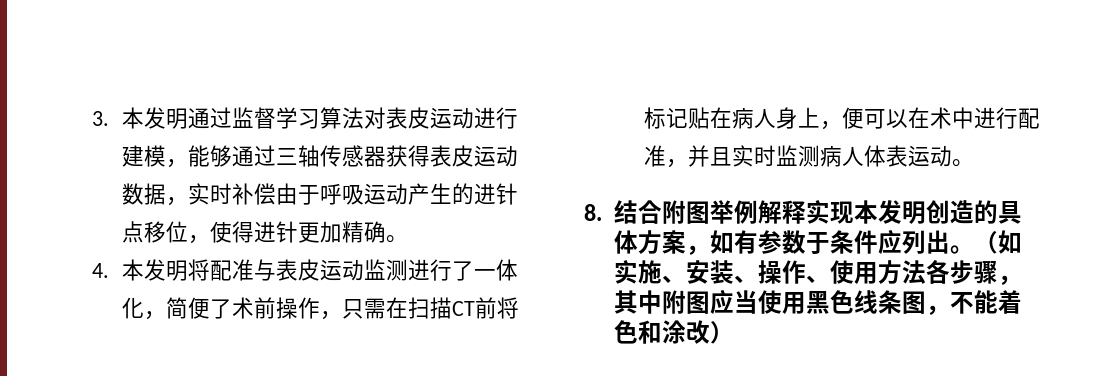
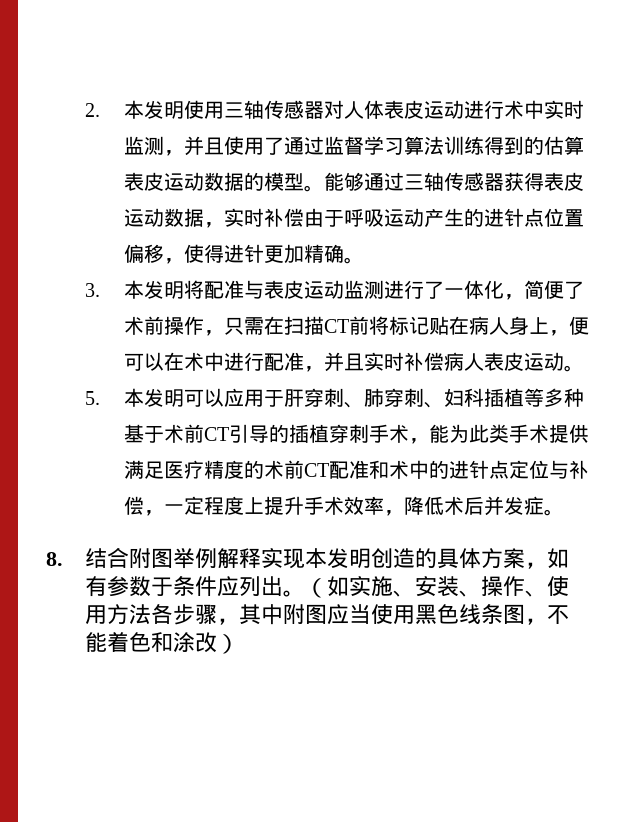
[92,107,519,129] [122,145,189,168] 3.本发明通过监督学习算法对表皮运动进行建模， -> [84,100,584,119] [123,136,584,156] [123,172,324,192] 2.本发明使用三轴传感器对人体表皮运动进行术中实时监测，并且使用了通过监督学习算法训练得到的估算表皮运动数据的模型。
[144,221,189,243] 移位 -> [543,208,584,227] [123,244,164,263] 位置偏移
[92,263,110,278] 4. -> [84,283,100,297] 3.
[776,145,909,167] 监测病人体表 -> [403,352,524,371] 补偿病人表皮
(975, 163) none -> [84,388,584,408] [123,424,589,444] [123,460,589,479] [123,496,564,516] // 5.本发明可以应用于肝穿刺、肺穿刺、妇科插植等多种基于术前CT引导的插植穿刺手术，能为此类手术提供满足医疗精度的术前CT配准和术中的进针点定位与补偿，一定程度上提升手术效率，降低术后并发症。

